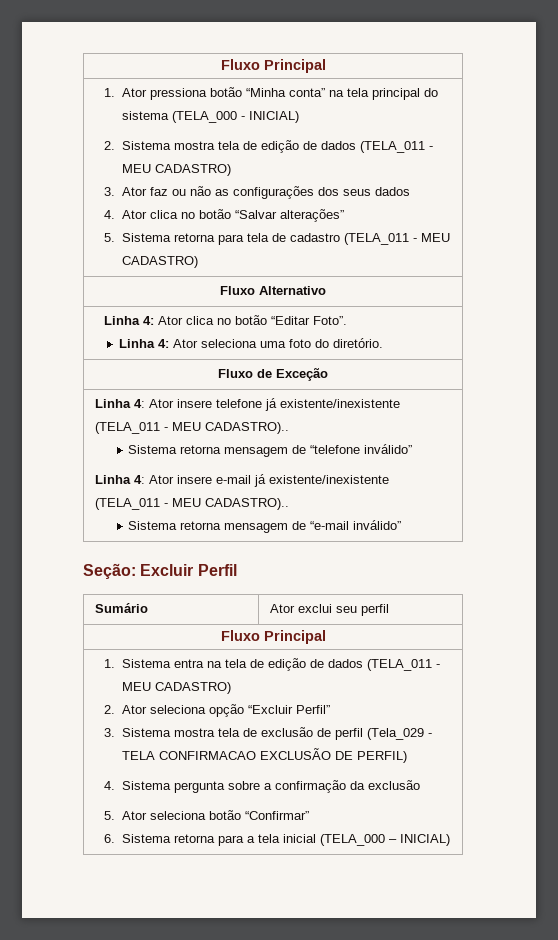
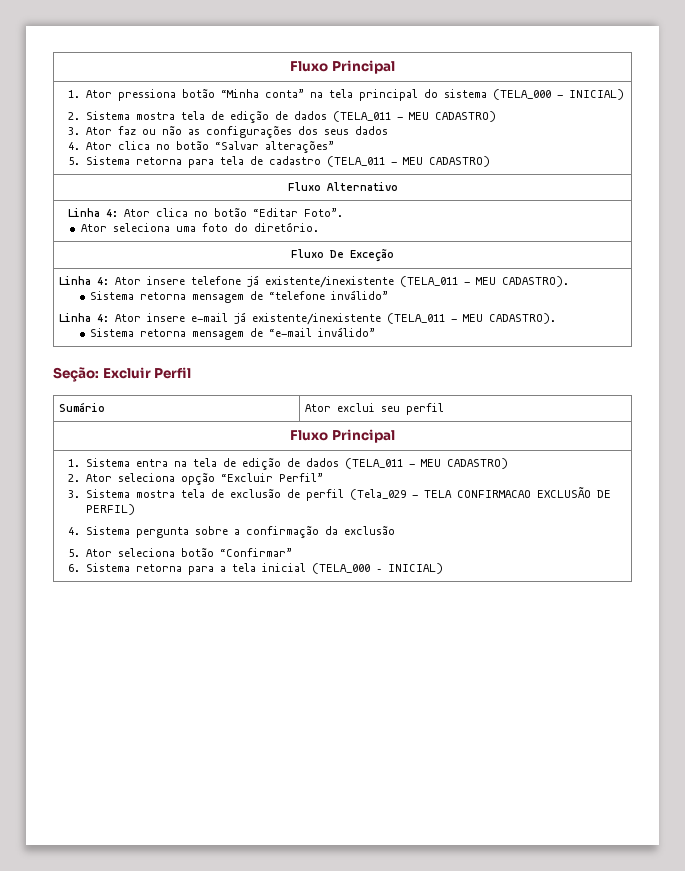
[118,339,169,348] Linha 4: -> (343, 212) none
[257,369,272,378] de -> [330,250,344,258] De
[204,422,289,434] CADASTRO).. -> [501,276,569,287] CADASTRO).
[204,498,289,510] CADASTRO).. -> [488,313,556,324] CADASTRO).

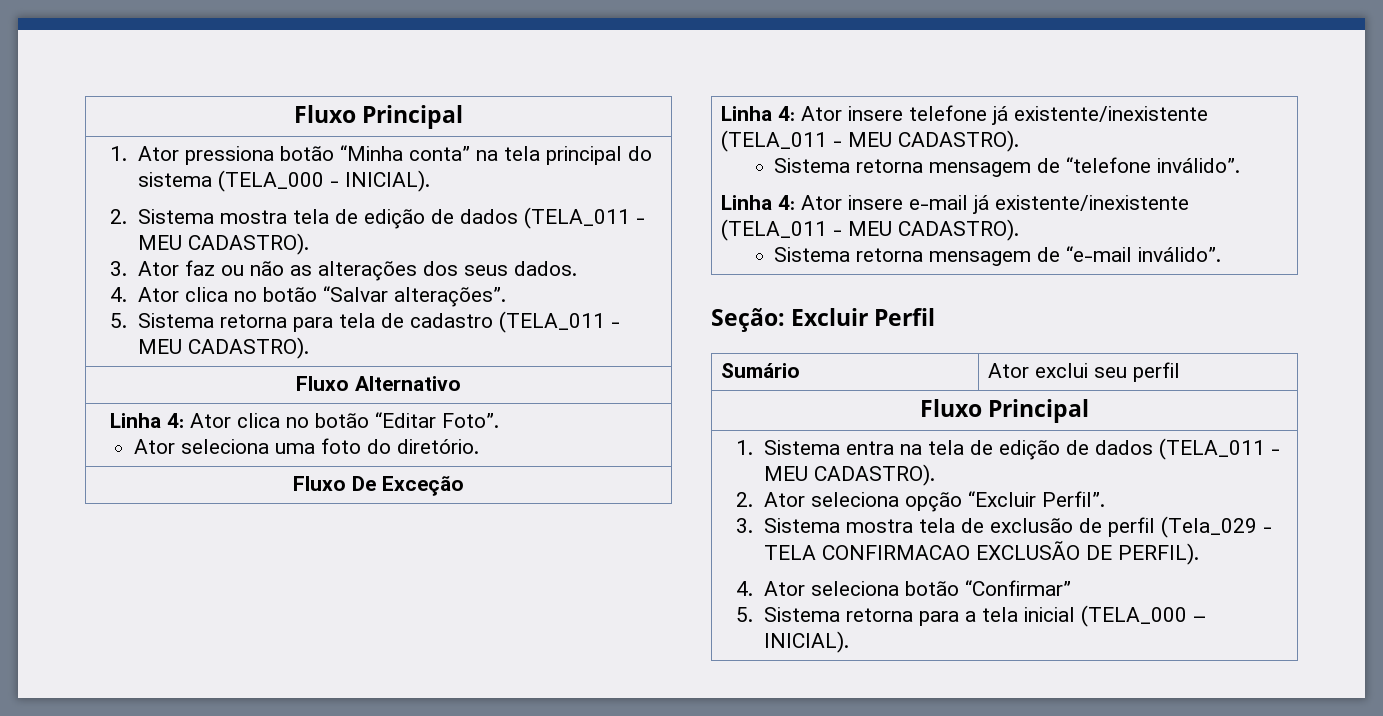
[568,89,624,100] INICIAL) -> [344,170,430,192] INICIAL).
[434,111,496,122] CADASTRO) -> [187,233,309,255] CADASTRO).
[205,126,292,138] configurações -> [317,261,417,281] alterações
[354,126,388,135] dados -> [513,261,577,276] dados.
[264,141,334,153] alterações” -> [393,287,506,307] alterações”.
[428,156,490,167] CADASTRO) -> [187,337,309,359] CADASTRO).
[331,290,389,300] inválido” -> [1157,158,1241,173] inválido”.
[318,327,376,337] inválido” -> [1138,247,1222,262] inválido”.
[446,458,508,469] CADASTRO) -> [813,464,935,486] CADASTRO).
[278,473,323,482] Perfil” -> [1041,491,1105,507] Perfil”.
[85,504,135,515] [67,526,395,538] [67,549,80,557] PERFIL) // 4. Sistema pergunta sobre a confirmação da exclusão // 5. -> [1117,543,1199,565] [736,581,754,596] PERFIL). // 4.
[67,564,80,572] 6. -> [736,607,754,622] 5.
[387,563,443,574] INICIAL) -> [763,631,849,653] INICIAL).

